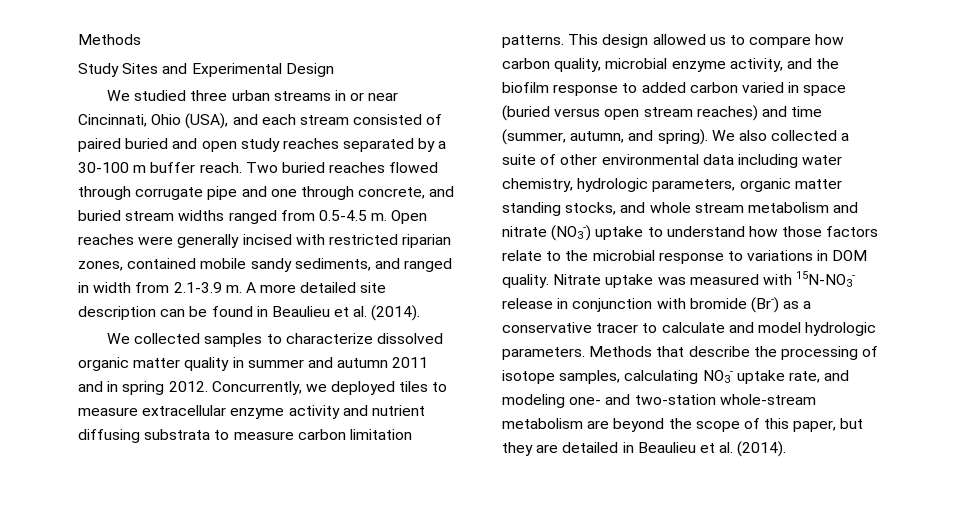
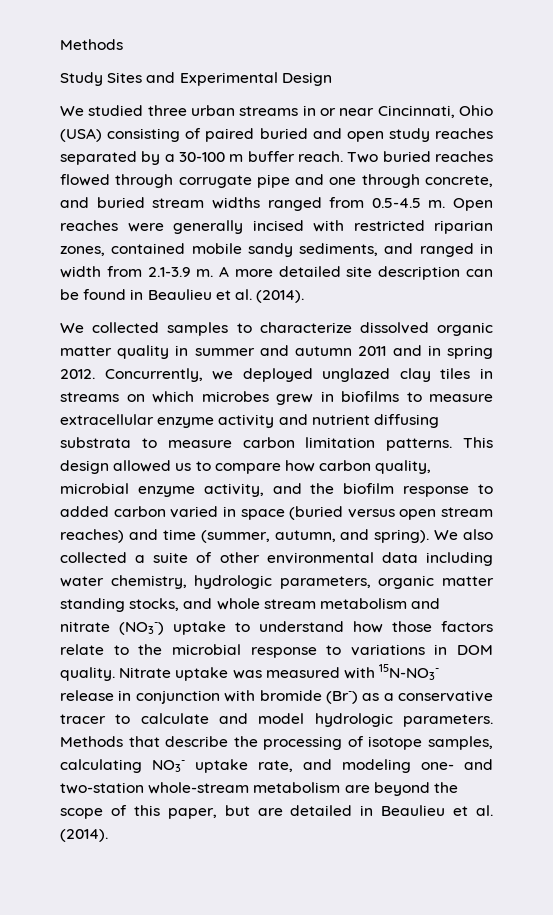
[185,113,423,129] (USA), and each stream consisted -> [60,128,181,142] (USA) consisting
[399,381,429,392] tiles -> [322,368,493,382] [60,391,399,405] unglazed clay tiles in streams on which microbes grew in biofilms
[502,442,533,456] they -> (250, 810) none

